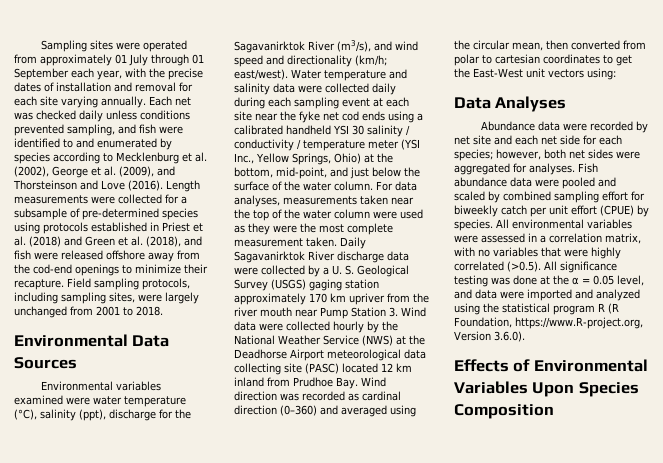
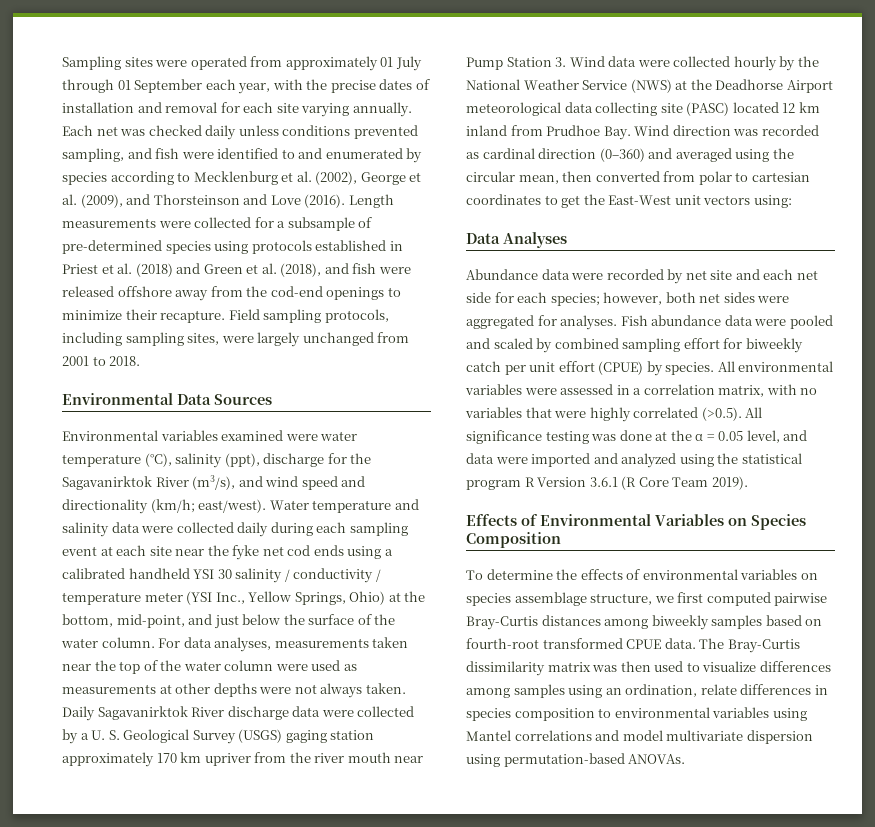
[248,223,393,235] [234,238,303,247] they were the most complete measurement -> [62,683,363,698] measurements at other depths were not always
[608,303,619,314] [454,317,643,329] [454,331,525,342] (R Foundation, https://www.R-project.org, Version 3.6.0). -> [537,476,748,490] Version 3.6.1 (R Core Team 2019).
[532,382,575,397] Upon -> [728,518,747,526] on
(554, 411) none -> [466,569,818,580] [466,592,828,606] [466,615,823,630] [466,638,800,653] [466,661,831,676] [466,684,828,698] [466,707,807,721] [466,730,813,744] [466,753,686,767] // To determine the effects of environmental variables on species assemblage structure, we first computed pairwise Bray-Curtis distances among biweekly samples based on fourth-root transformed CPUE data. The Bray-Curtis dissimilarity matrix was then used to visualize differences among samples using an ordination, relate differences in species composition to environmental variables using Mantel correlations and model multivariate dispersion using permutation-based ANOVAs.

